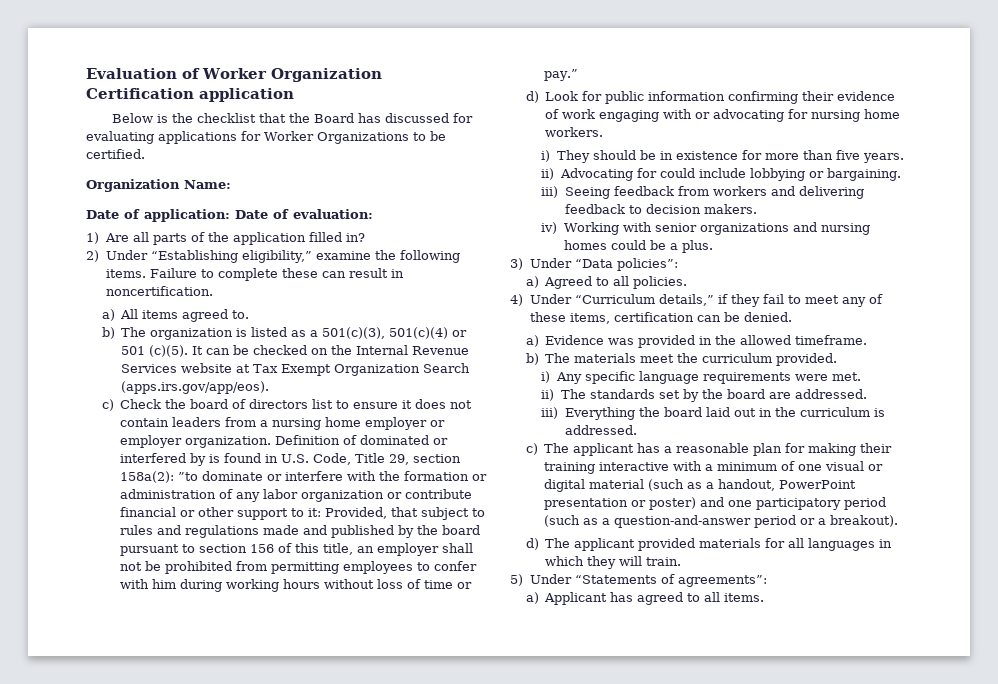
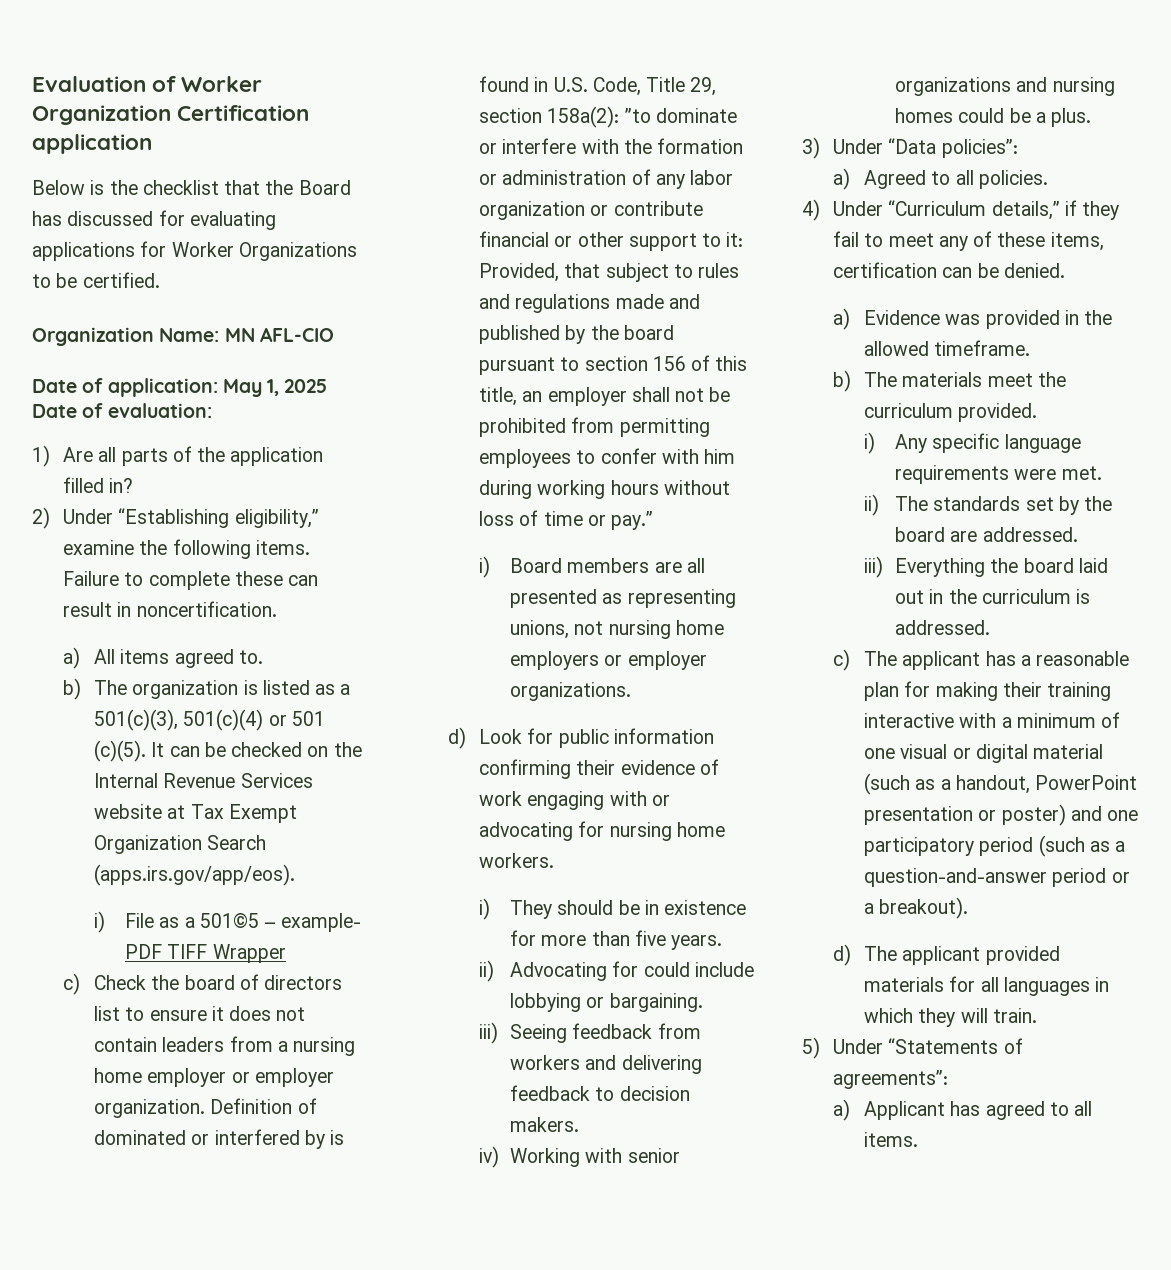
(231, 184) none -> [224,327,334,342] MN AFL-CIO
(230, 215) none -> [222,379,328,397] May 1, 2025
(270, 387) none -> [94,911,362,933] [125,944,286,963] // i) File as a 501©5 – example- PDF TIFF Wrapper
(579, 75) none -> [479,556,705,578] [510,589,736,608] [510,620,724,639] [510,651,707,670] [510,682,632,701] // i) Board members are all presented as representing unions, not nursing home employers or employer organizations.

